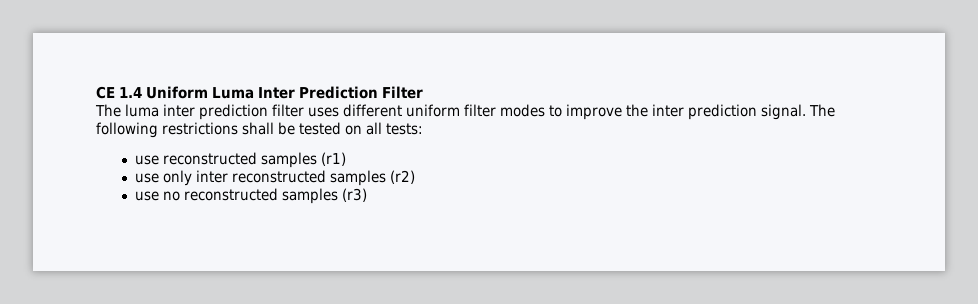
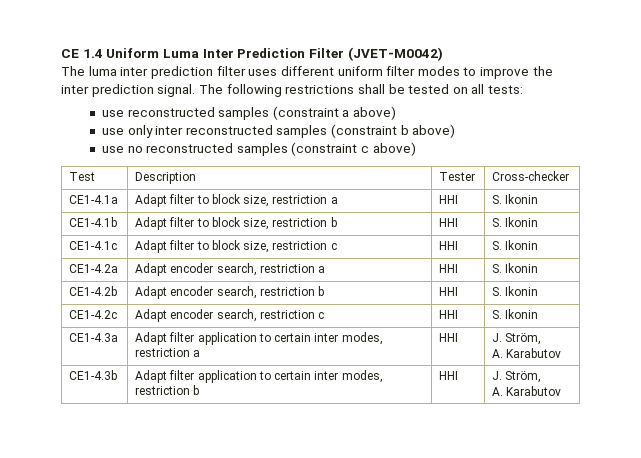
(423, 92) none -> [347,47,443,61] (JVET-M0042)
[320,152,346,166] (r1) -> [272,106,397,120] (constraint a above)
[389,170,415,184] (r2) -> [331,124,456,138] (constraint b above)
[341,188,367,202] (r3) -> [291,142,416,156] [69,172,96,181] [135,172,197,184] [439,172,476,181] [492,171,570,181] [69,195,119,204] [135,194,338,207] [439,195,459,204] [492,194,539,204] [69,217,118,227] [135,217,337,230] [439,218,459,227] [492,217,539,227] [69,241,118,250] [135,240,337,253] [439,241,459,250] [492,240,539,250] [69,264,119,273] [135,263,326,276] [439,264,459,273] [492,263,539,273] [69,286,118,296] [135,286,325,299] [439,287,459,296] [492,286,539,296] [69,310,118,319] [135,309,325,322] [439,310,459,319] [492,309,539,319] [69,333,119,342] [135,332,383,345] [135,348,201,357] [439,333,459,342] [492,333,542,345] [492,348,562,358] [69,370,118,380] [135,370,383,383] [135,385,200,395] [439,371,459,380] [492,371,542,383] [492,386,562,396] (constraint c above) // Test | Description | Tester | Cross-checker // CE1-4.1a | Adapt filter to block size, restriction a | HHI | S. Ikonin // CE1-4.1b | Adapt filter to block size, restriction b | HHI | S. Ikonin // CE1-4.1c | Adapt filter to block size, restriction c | HHI | S. Ikonin // CE1-4.2a | Adapt encoder search, restriction a | HHI | S. Ikonin // CE1-4.2b | Adapt encoder search, restriction b | HHI | S. Ikonin // CE1-4.2c | Adapt encoder search, restriction c | HHI | S. Ikonin // CE1-4.3a | Adapt filter application to certain inter modes, restriction a | HHI | J. Ström, // A. Karabutov // CE1-4.3b | Adapt filter application to certain inter modes, restriction b | HHI | J. Ström, // A. Karabutov

